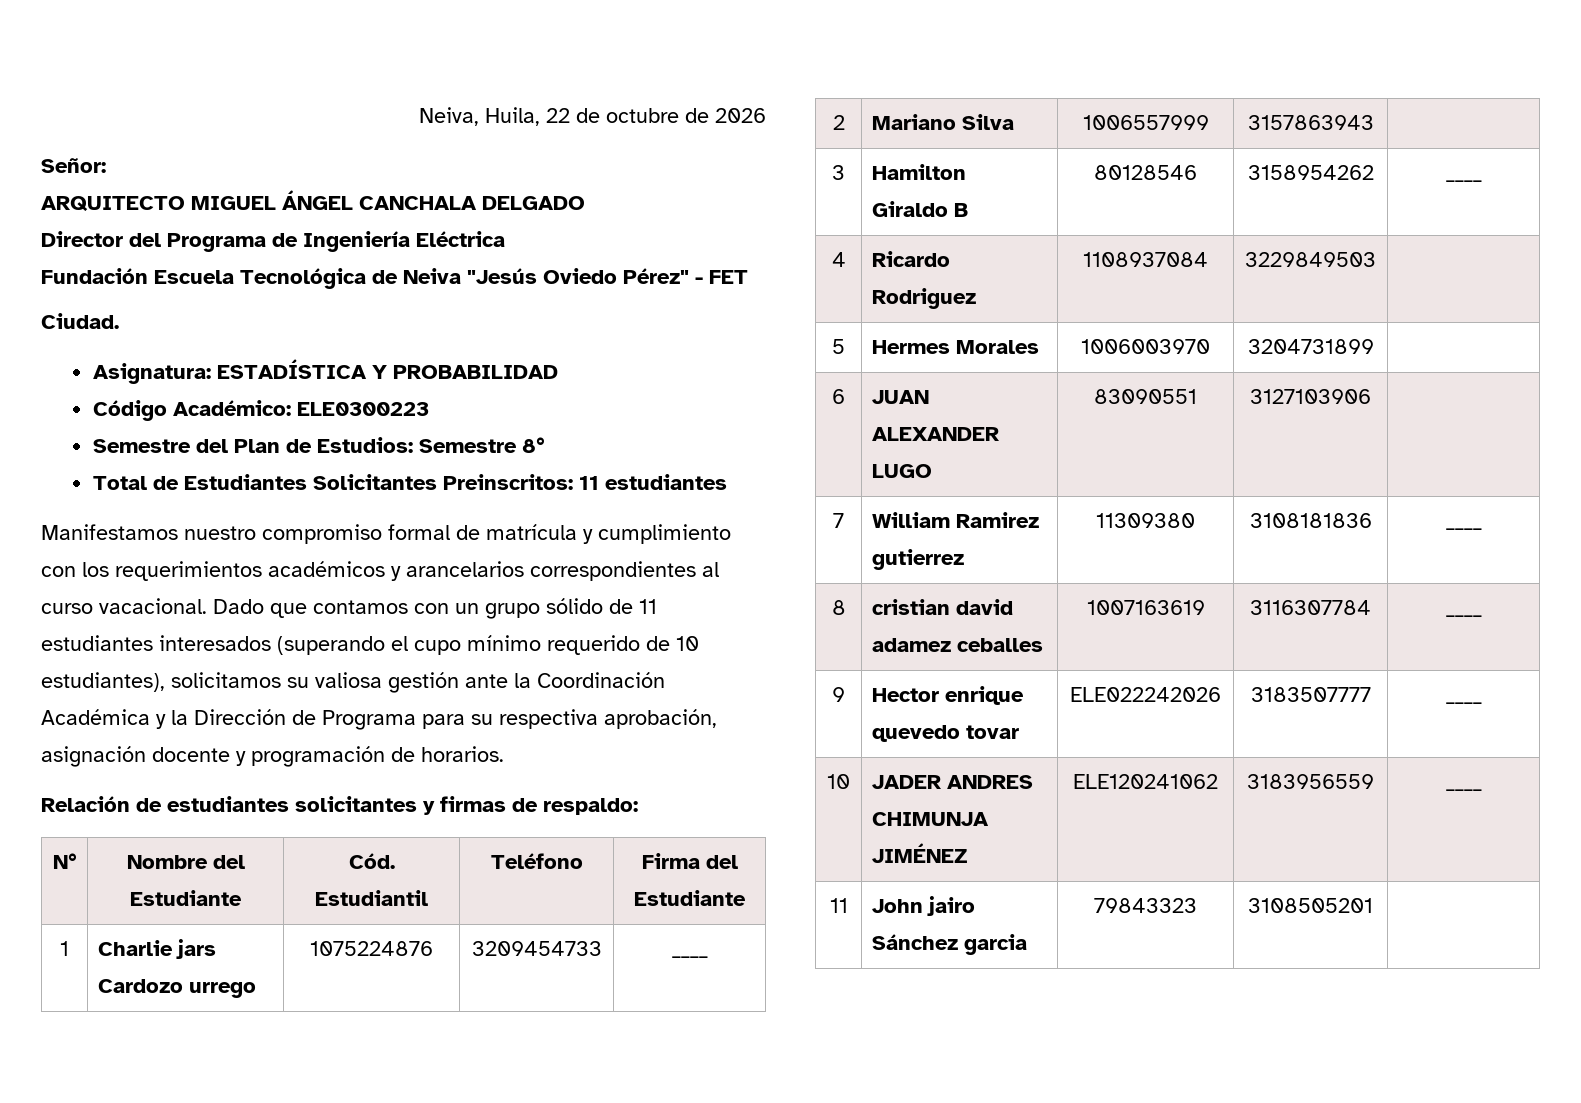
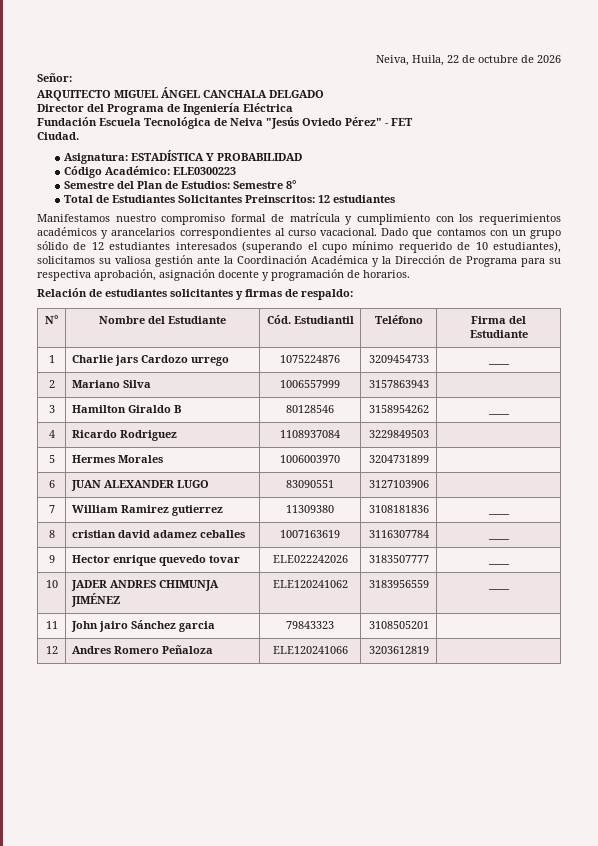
[578,476,599,490] 11 -> [318,195,331,203] 12
[639,599,657,614] 11 -> [91,242,104,250] 12
(1373, 905) none -> [45,646,58,654] [72,645,214,654] [272,646,348,654] [368,646,429,654] // 12 | Andres Romero Peñaloza | ELE120241066 | 3203612819 |

